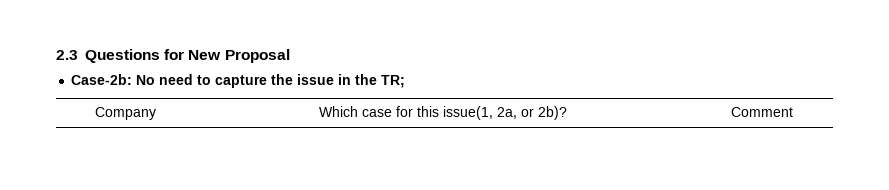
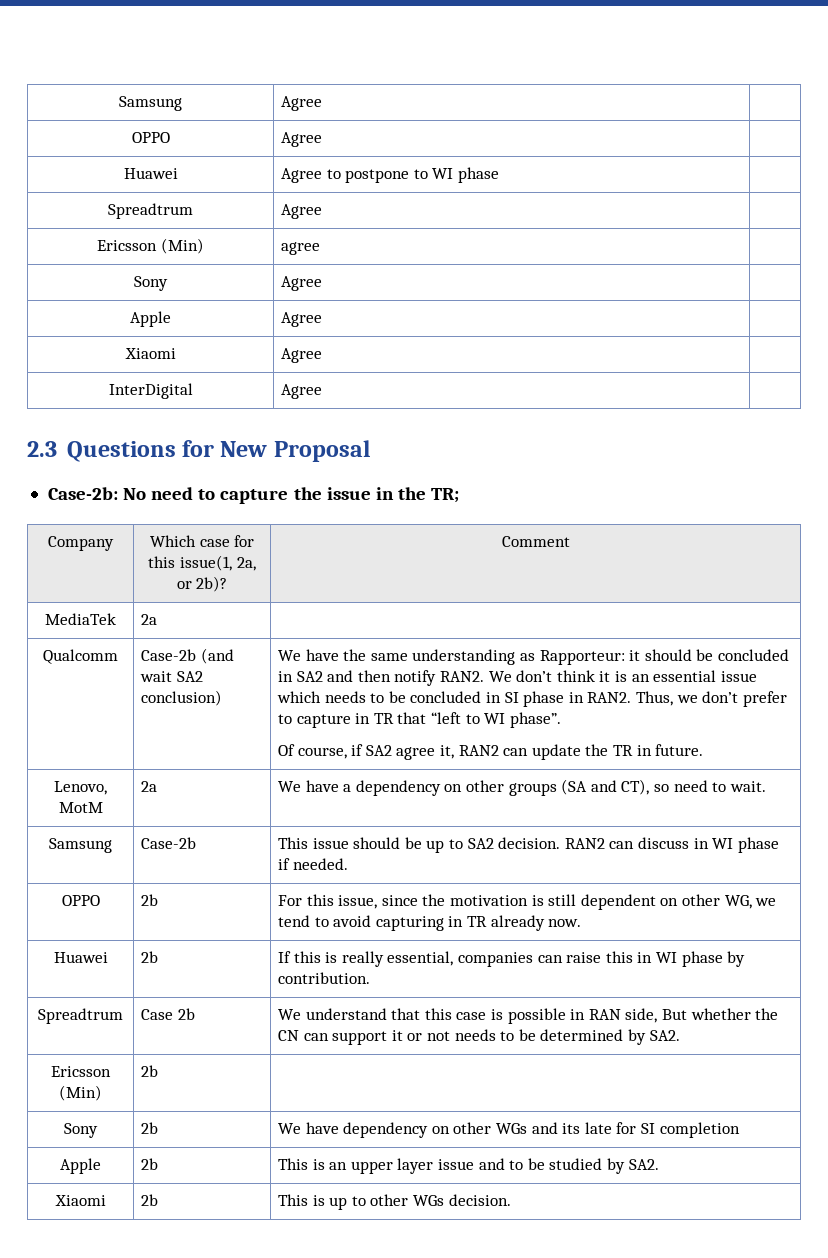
(56, 55) none -> [119,96,182,111] [281,96,323,111] [131,132,170,143] [281,132,323,147] [123,168,178,179] [281,167,500,183] [108,203,193,219] [281,204,323,219] [97,238,204,254] [281,242,321,255] [134,276,168,291] [281,276,323,291] [130,311,171,327] [281,312,323,327] [124,348,176,359] [281,348,323,363] [108,383,193,399] [281,384,323,399] Samsung | Agree | // OPPO | Agree | // Huawei | Agree to postpone to WI phase | // Spreadtrum | Agree | // Ericsson (Min) | agree | // Sony | Agree | // Apple | Agree | // Xiaomi | Agree | // InterDigital | Agree | //
(793, 112) none -> [45,613,116,625] [141,614,158,625] [43,649,118,664] [141,648,234,664] [140,671,203,682] [141,690,223,706] [278,649,789,665] [278,670,757,686] [277,691,787,707] [278,712,561,728] [278,744,704,760] [54,781,107,795] [58,802,103,813] [141,781,158,792] [278,779,766,796] [49,838,112,853] [141,837,197,849] [278,837,779,853] [278,858,348,870] [61,895,100,906] [141,894,159,906] [278,894,777,910] [278,915,582,931] [53,952,108,963] [141,951,159,963] [278,951,746,967] [278,972,371,984] [38,1008,123,1024] [141,1008,195,1020] [278,1008,779,1024] [278,1029,680,1045] [51,1066,111,1077] [59,1085,102,1101] [141,1065,159,1077] [64,1123,98,1138] [141,1122,159,1134] [278,1122,740,1138] [60,1158,101,1174] [141,1158,159,1170] [278,1158,659,1174] [54,1195,106,1206] [141,1194,159,1206] [278,1194,511,1210] // MediaTek | 2a | // Qualcomm | Case-2b (and wait SA2 conclusion) | We have the same understanding as Rapporteur: it should be concluded in SA2 and then notify RAN2. We don’t think it is an essential issue which needs to be concluded in SI phase in RAN2. Thus, we don’t prefer to capture in TR that “left to WI phase”. // Of course, if SA2 agree it, RAN2 can update the TR in future. // Lenovo, MotM | 2a | We have a dependency on other groups (SA and CT), so need to wait. // Samsung | Case-2b | This issue should be up to SA2 decision. RAN2 can discuss in WI phase if needed. // OPPO | 2b | For this issue, since the motivation is still dependent on other WG, we tend to avoid capturing in TR already now. // Huawei | 2b | If this is really essential, companies can raise this in WI phase by contribution. // Spreadtrum | Case 2b | We understand that this case is possible in RAN side, But whether the CN can support it or not needs to be determined by SA2. // Ericsson (Min) | 2b | // Sony | 2b | We have dependency on other WGs and its late for SI completion // Apple | 2b | This is an upper layer issue and to be studied by SA2. // Xiaomi | 2b | This is up to other WGs decision.

